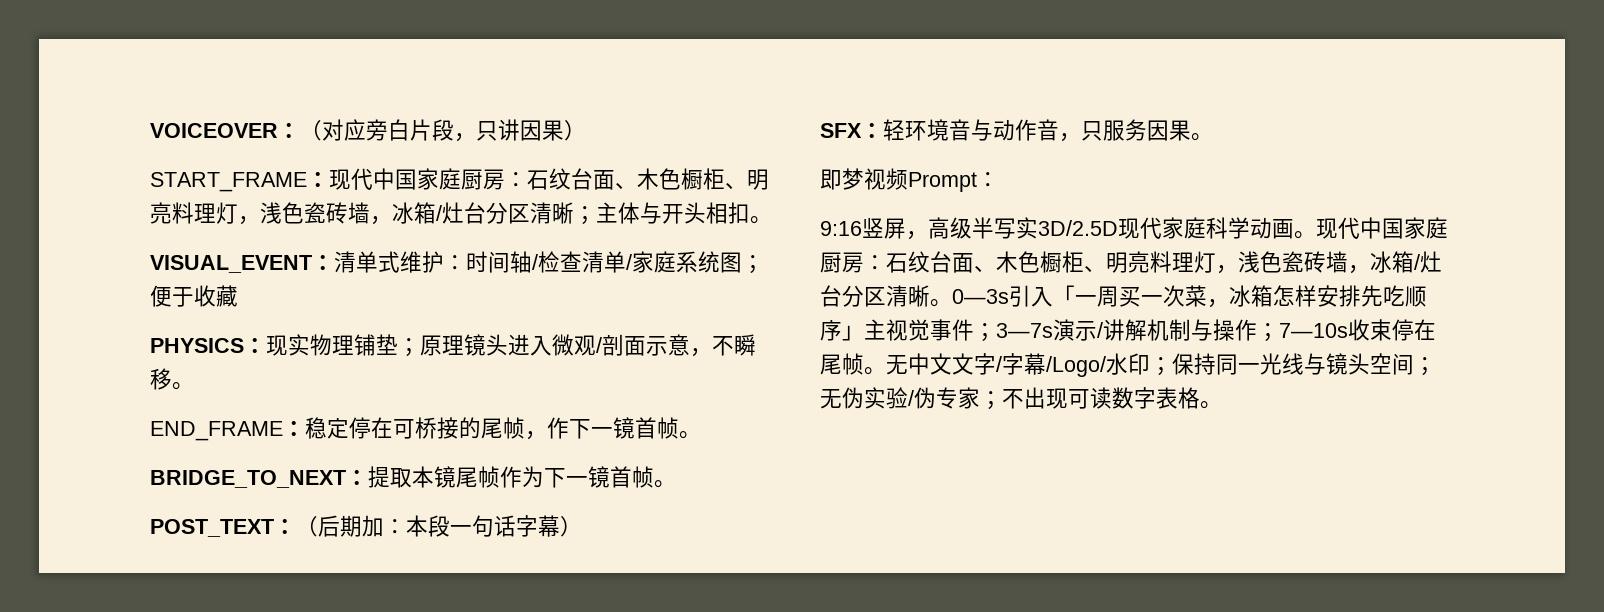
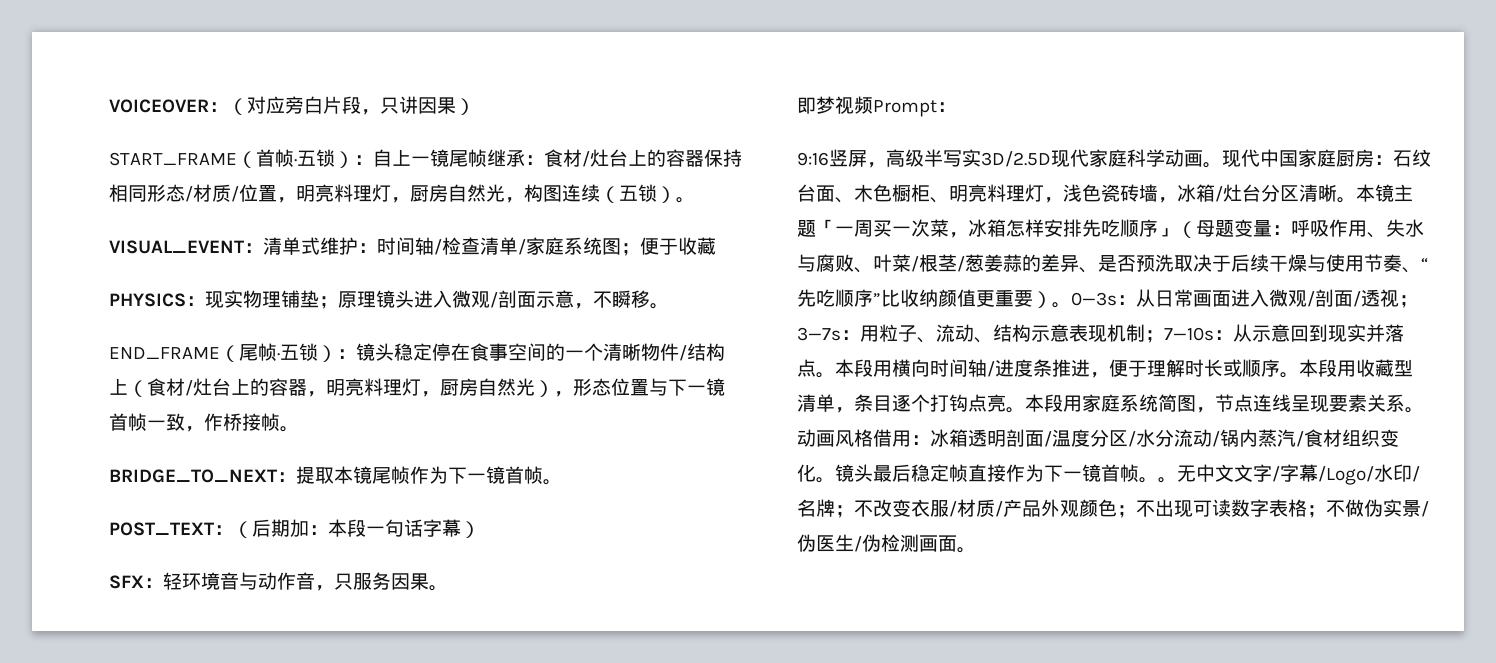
[307,168,769,190] [150,202,750,225] ：现代中国家庭厨房：石纹台面、木色橱柜、明亮料理灯，浅色瓷砖墙，冰箱/灶台分区清晰；主体与开头相扣 -> [237,149,742,168] [109,184,676,203] （首帧·五锁）：自上一镜尾帧继承：食材/灶台上的容器保持相同形态/材质/位置，明亮料理灯，厨房自然光，构图连续（五锁）
[283,417,657,440] ：稳定停在可桥接的尾帧，作下一镜首 -> [220,343,725,362] [109,378,725,397] [109,413,261,432] （尾帧·五锁）：镜头稳定停在食事空间的一个清晰物件/结构上（食材/灶台上的容器，明亮料理灯，厨房自然光），形态位置与下一镜首帧一致，作桥接
[952,285,1053,307] 0—3s引入 -> [1356,184,1413,202] [797,220,816,237] 本镜主题
[864,319,1436,342] [820,353,864,375] 主视觉事件；3—7s演示/讲解机制与操作；7—10s收束停在尾帧 -> [1177,219,1424,238] [797,254,1429,273] [797,289,1418,308] [797,324,1404,343] [797,359,1413,378] [797,394,1424,413] [797,429,1399,447] [797,464,1158,483] （母题变量：呼吸作用、失水与腐败、叶菜/根茎/葱姜蒜的差异、是否预洗取决于后续干燥与使用节奏、“先吃顺序”比收纳颜值更重要）。0—3s：从日常画面进入微观/剖面/透视；3—7s：用粒子、流动、结构示意表现机制；7—10s：从示意回到现实并落点。本段用横向时间轴/进度条推进，便于理解时长或顺序。本段用收藏型清单，条目逐个打钩点亮。本段用家庭系统简图，节点连线呈现要素关系。动画风格借用：冰箱透明剖面/温度分区/水分流动/锅内蒸汽/食材组织变化。镜头最后稳定帧直接作为下一镜首帧。
[1150,353,1436,376] [820,387,980,409] ；保持同一光线与镜头空间；无伪实验/伪专家 -> [1412,466,1420,482] [797,499,1117,518] /名牌；不改变衣服/材质/产品外观颜色
(1200, 398) none -> [1307,499,1429,518] [797,534,957,552] ；不做伪实景/伪医生/伪检测画面

